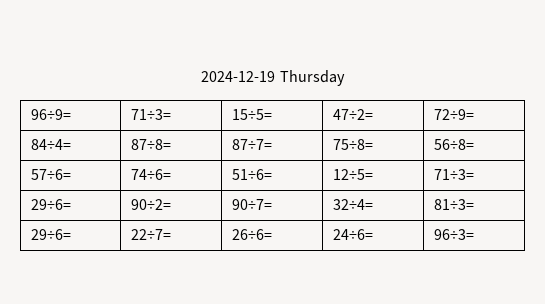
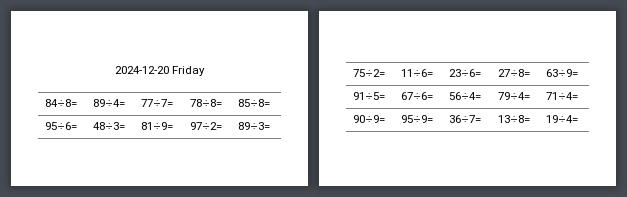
[201,70,345,86] [31,109,72,120] [131,109,172,120] [232,109,273,120] [333,109,374,120] [434,109,475,120] [31,139,72,150] [131,139,172,150] [232,139,273,150] [333,139,374,150] [434,139,475,150] [31,169,72,180] [131,169,172,180] [232,169,273,180] [333,169,374,180] [434,169,475,180] [31,199,72,210] [131,199,172,210] [232,199,273,210] [333,199,374,210] [434,199,475,210] [31,229,72,240] [131,229,172,240] [232,229,273,240] [333,229,374,240] [434,229,475,240] 2024-12-19 Thursday // 96÷9= | 71÷3= | 15÷5= | 47÷2= | 72÷9= // 84÷4= | 87÷8= | 87÷7= | 75÷8= | 56÷8= // 57÷6= | 74÷6= | 51÷6= | 12÷5= | 71÷3= // 29÷6= | 90÷2= | 90÷7= | 32÷4= | 81÷3= // 29÷6= | 22÷7= | 26÷6= | 24÷6= | 96÷3= -> [114,66,206,76] [45,99,78,107] [93,99,126,107] [141,99,174,107] [190,99,223,107] [238,99,271,107] [45,122,78,130] [93,122,126,130] [141,122,174,130] [190,122,223,130] [238,122,271,130] [353,69,386,77] [401,69,434,77] [449,69,482,77] [498,69,531,77] [546,69,579,77] [353,92,386,100] [401,92,434,100] [449,92,482,100] [498,92,531,100] [546,92,579,100] [353,115,386,123] [401,115,434,123] [449,115,482,123] [498,115,531,123] [546,115,579,123] 2024-12-20 Friday // 84÷8= | 89÷4= | 77÷7= | 78÷8= | 85÷8= // 95÷6= | 48÷3= | 81÷9= | 97÷2= | 89÷3= // 75÷2= | 11÷6= | 23÷6= | 27÷8= | 63÷9= // 91÷5= | 67÷6= | 56÷4= | 79÷4= | 71÷4= // 90÷9= | 95÷9= | 36÷7= | 13÷8= | 19÷4=

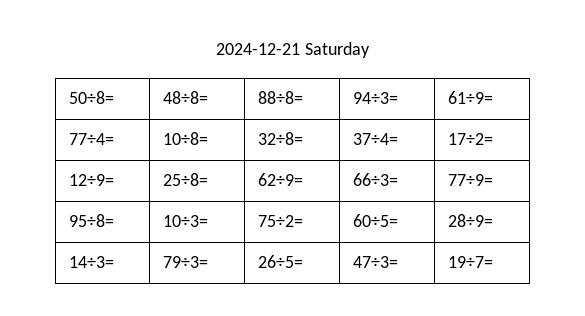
[114,66,206,76] [45,99,78,107] [93,99,126,107] [141,99,174,107] [190,99,223,107] [238,99,271,107] [45,122,78,130] [93,122,126,130] [141,122,174,130] [190,122,223,130] [238,122,271,130] [353,69,386,77] [401,69,434,77] [449,69,482,77] [498,69,531,77] [546,69,579,77] [353,92,386,100] [401,92,434,100] [449,92,482,100] [498,92,531,100] [546,92,579,100] [353,115,386,123] [401,115,434,123] [449,115,482,123] [498,115,531,123] [546,115,579,123] 2024-12-20 Friday // 84÷8= | 89÷4= | 77÷7= | 78÷8= | 85÷8= // 95÷6= | 48÷3= | 81÷9= | 97÷2= | 89÷3= // 75÷2= | 11÷6= | 23÷6= | 27÷8= | 63÷9= // 91÷5= | 67÷6= | 56÷4= | 79÷4= | 71÷4= // 90÷9= | 95÷9= | 36÷7= | 13÷8= | 19÷4= -> [216,42,370,58] [68,91,114,104] [162,91,208,104] [257,91,303,104] [352,92,398,104] [447,91,493,104] [68,133,114,145] [162,132,208,145] [257,132,303,145] [352,133,398,145] [447,133,493,145] [68,174,114,186] [162,173,208,186] [257,173,303,186] [352,173,398,186] [447,174,493,186] [68,214,114,227] [162,215,208,227] [257,215,303,227] [352,214,398,227] [447,214,493,227] [68,256,114,268] [162,256,208,268] [257,255,303,268] [352,256,398,268] [447,256,493,268] 2024-12-21 Saturday // 50÷8= | 48÷8= | 88÷8= | 94÷3= | 61÷9= // 77÷4= | 10÷8= | 32÷8= | 37÷4= | 17÷2= // 12÷9= | 25÷8= | 62÷9= | 66÷3= | 77÷9= // 95÷8= | 10÷3= | 75÷2= | 60÷5= | 28÷9= // 14÷3= | 79÷3= | 26÷5= | 47÷3= | 19÷7=

